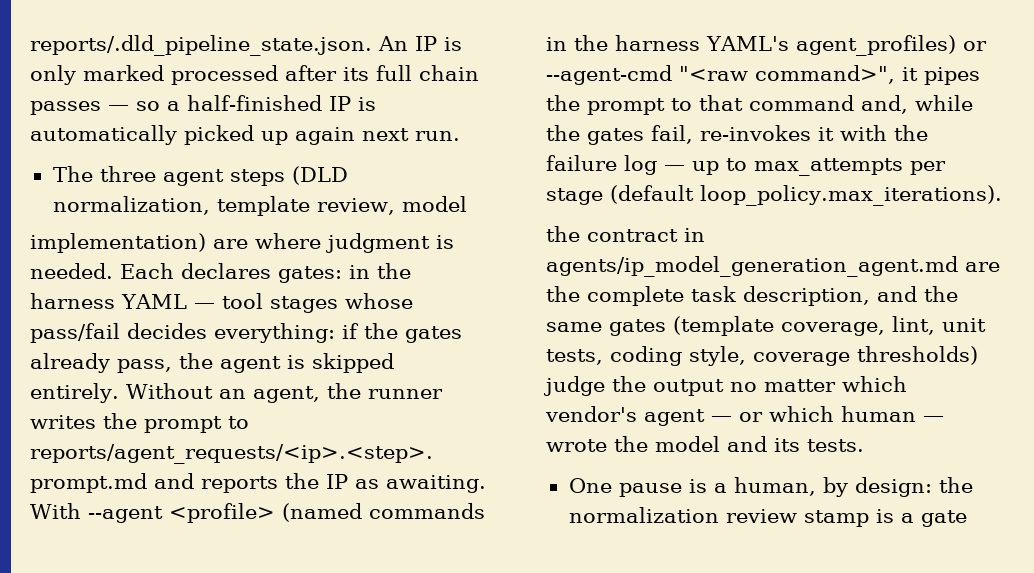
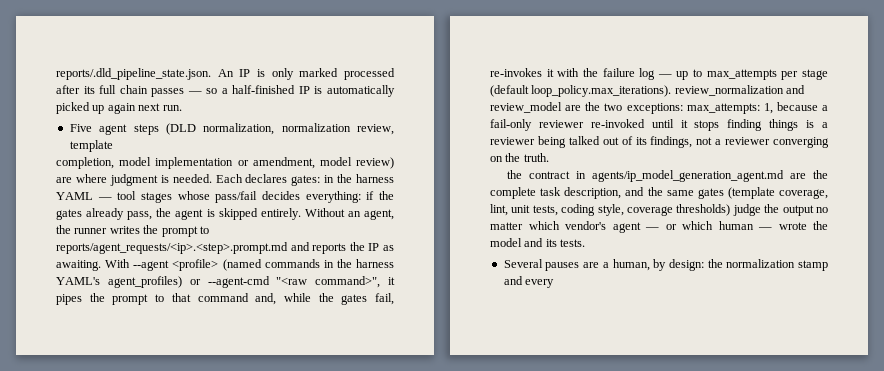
[52,166,156,182] The three -> [69,124,92,132] Five
(210, 205) none -> [281,123,394,135] normalization review,
[316,196,467,215] [30,233,206,253] review, model // implementation) -> [56,157,394,169] // completion, model implementation or amendment, model review)
(1002, 195) none -> [674,85,806,96] [490,102,828,114] [490,119,828,131] [490,136,829,148] [490,153,549,162] review_normalization and review_model are the two exceptions: max_attempts: 1, because a fail-only reviewer re-invoked until it stops finding things is a reviewer being talked out of its findings, not a reviewer converging on the truth.
[568,478,707,497] One pause is -> [503,259,600,271] Several pauses are
[725,509,967,527] review stamp is a gate -> [798,260,828,271] [503,276,555,288] stamp and every

